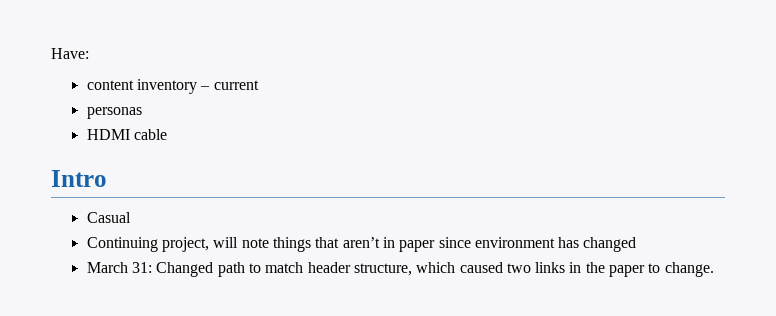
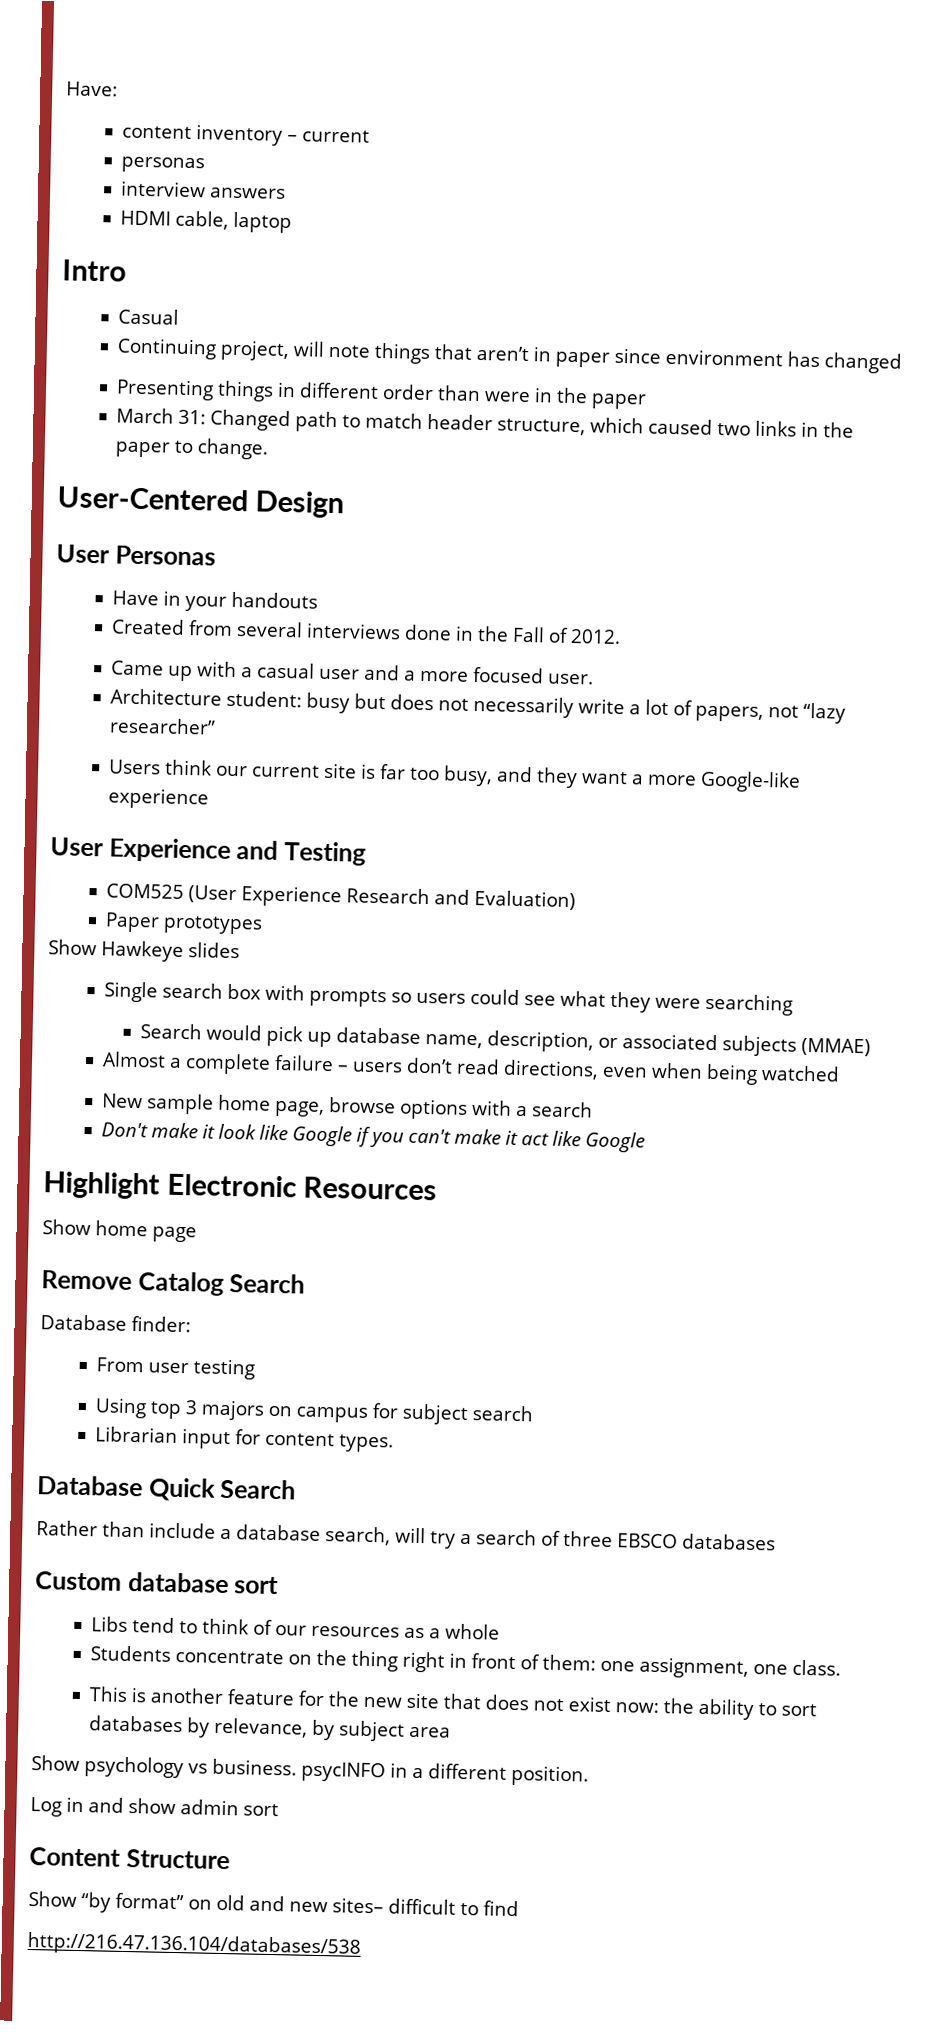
(142, 113) none -> [120,180,286,199] // interview answers
[133,129,167,140] cable -> [174,210,292,234] cable, laptop
(637, 244) none -> [115,378,647,410] // Presenting things in different order than were in the paper
(714, 269) none -> [57,486,344,519] [56,544,216,566] [111,590,318,612] [110,618,621,644] [110,660,594,685] [109,688,846,724] [108,717,216,735] [108,759,801,793] [107,787,209,810] [50,837,366,866] [105,883,576,911] [104,912,263,935] [48,939,240,962] [103,981,793,1016] [139,1023,871,1057] [101,1051,840,1085] [101,1093,593,1120] [100,1122,645,1153] [43,1171,438,1201] [42,1219,197,1243] [41,1270,306,1296] [40,1314,191,1333] [95,1357,255,1380] [94,1397,533,1425] [94,1426,394,1453] [37,1475,297,1502] [36,1520,776,1551] [35,1571,280,1595] [90,1616,500,1640] [89,1645,841,1679] [88,1686,817,1720] [88,1715,451,1742] [31,1755,589,1787] [30,1796,279,1817] [29,1846,230,1870] [28,1890,519,1917] [27,1931,361,1959] // User-Centered Design // User Personas // Have in your handouts // Created from several interviews done in the Fall of 2012. // Came up with a casual user and a more focused user. // Architecture student: busy but does not necessarily write a lot of papers, not “lazy researcher” // Users think our current site is far too busy, and they want a more Google-like experience // User Experience and Testing // COM525 (User Experience Research and Evaluation) // Paper prototypes // Show Hawkeye slides // Single search box with prompts so users could see what they were searching // Search would pick up database name, description, or associated subjects (MMAE) // Almost a complete failure – users don’t read directions, even when being watched // New sample home page, browse options with a search // Don't make it look like Google if you can't make it act like Google // Highlight Electronic Resources // Show home page // Remove Catalog Search // Database finder: // From user testing // Using top 3 majors on campus for subject search // Librarian input for content types. // Database Quick Search // Rather than include a database search, will try a search of three EBSCO databases // Custom database sort // Libs tend to think of our resources as a whole // Students concentrate on the thing right in front of them: one assignment, one class. // This is another feature for the new site that does not exist now: the ability to sort databases by relevance, by subject area // Show psychology vs business. psycINFO in a different position. // Log in and show admin sort // Content Structure // Show “by format” on old and new sites– difficult to find // http://216.47.136.104/databases/538

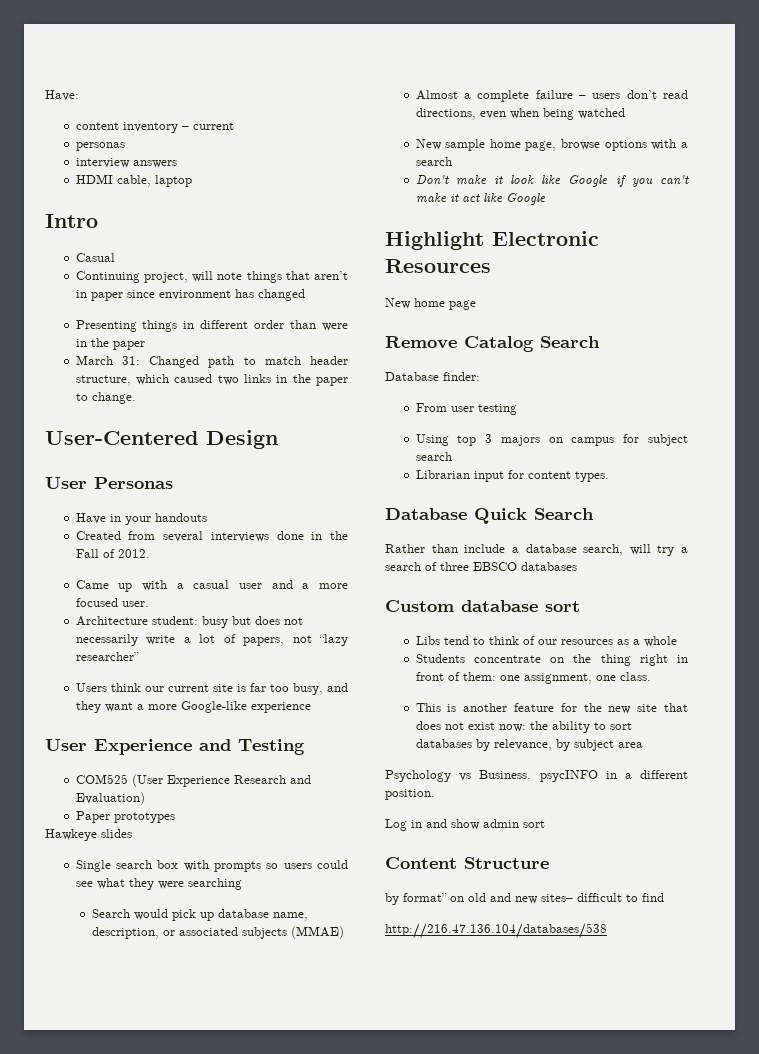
[48,939,97,956] Show -> (175, 817) none
[42,1219,91,1236] Show -> [385,298,411,309] New
[31,1755,297,1779] Show psychology vs business. -> [385,770,532,782] Psychology vs Business.
[28,1890,111,1913] Show “by -> [385,893,399,905] by

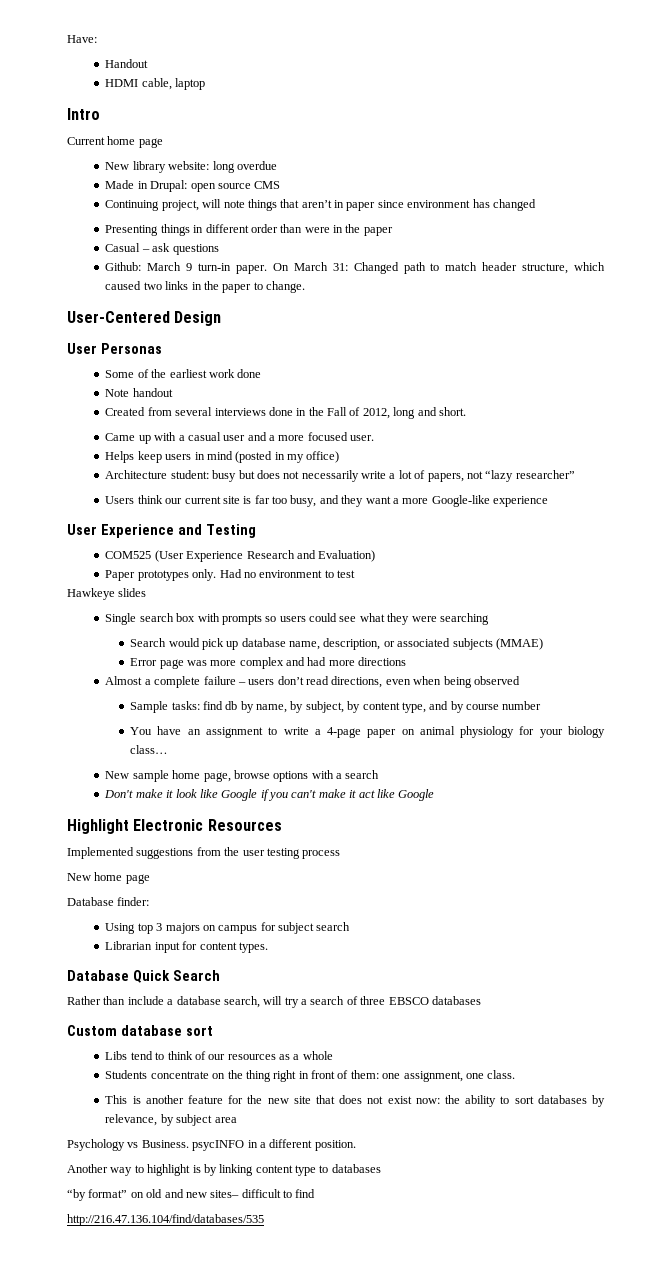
[75,122,234,133] [75,142,125,151] [75,158,177,168] [75,174,192,187] [45,214,98,228] [75,253,115,262] content inventory – current // personas // interview answers // HDMI cable, laptop // Intro // Casual -> [105,59,149,68] [105,78,206,90] [67,108,100,120] [67,136,163,148] [105,161,277,173] [105,180,281,192] Handout // HDMI cable, laptop // Intro // Current home page // New library website: long overdue // Made in Drupal: open source CMS
(145, 345) none -> [105,243,219,255] [105,262,289,274] Casual – ask questions // Github: March 9 turn-in paper. On
[75,513,207,525] Have in your handouts -> [105,369,262,378] [105,388,173,397] Some of the earliest work done // Note handout
[117,549,150,558] 2012. -> [362,407,466,419] 2012, long and short.
(149, 604) none -> [105,451,340,463] // Helps keep users in mind (posted in my office)
(175, 817) none -> [192,569,356,581] only. Had no environment to test
(344, 932) none -> [130,657,407,669] // Error page was more complex and had more directions
[577,108,625,119] watched -> [473,676,520,685] [130,701,542,713] [130,726,606,738] [130,745,169,754] observed // Sample tasks: find db by name, by subject, by content type, and by course number // You have an assignment to write a 4-page paper on animal physiology for your biology class…
(491, 266) none -> [67,847,341,859] // Implemented suggestions from the user testing process
[385,336,600,352] // Remove Catalog Search -> (150, 879) none
[415,403,517,415] // From user testing -> (150, 901) none
[385,819,545,831] [385,857,549,869] [385,893,399,905] Log in and show admin sort // Content Structure // by -> [67,1164,381,1176] [67,1189,86,1201] Another way to highlight is by linking content type to databases // “by
[385,923,607,939] http://216.47.136.104/databases/538 -> [67,1214,264,1226] http://216.47.136.104/find/databases/535

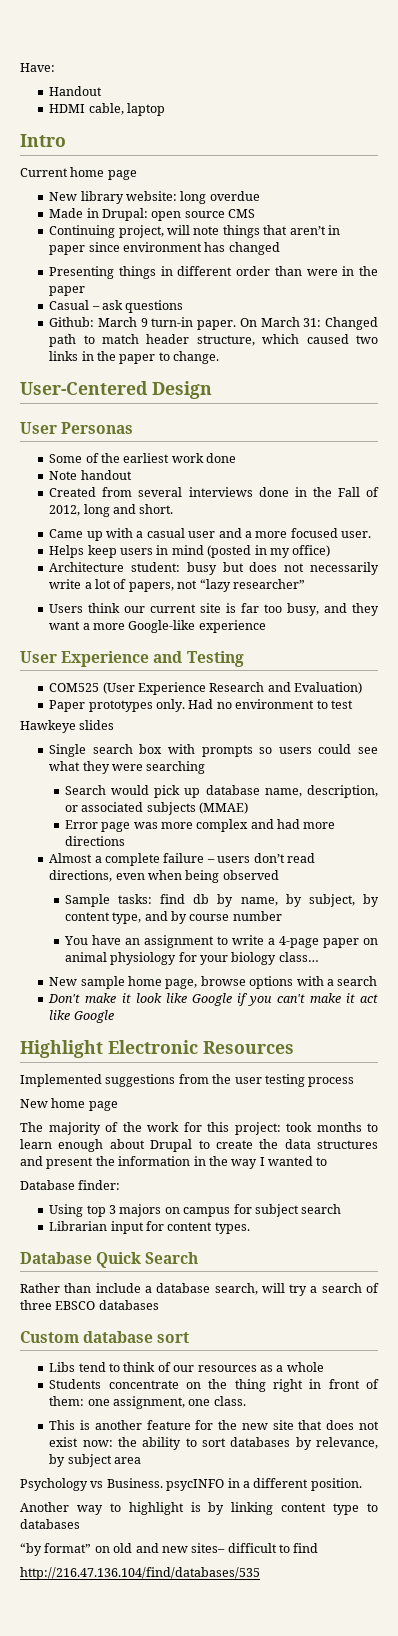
(150, 879) none -> [20,1122,378,1135] [20,1139,378,1152] [20,1156,328,1169] // The majority of the work for this project: took months to learn enough about Drupal to create the data structures and present the information in the way I wanted to

